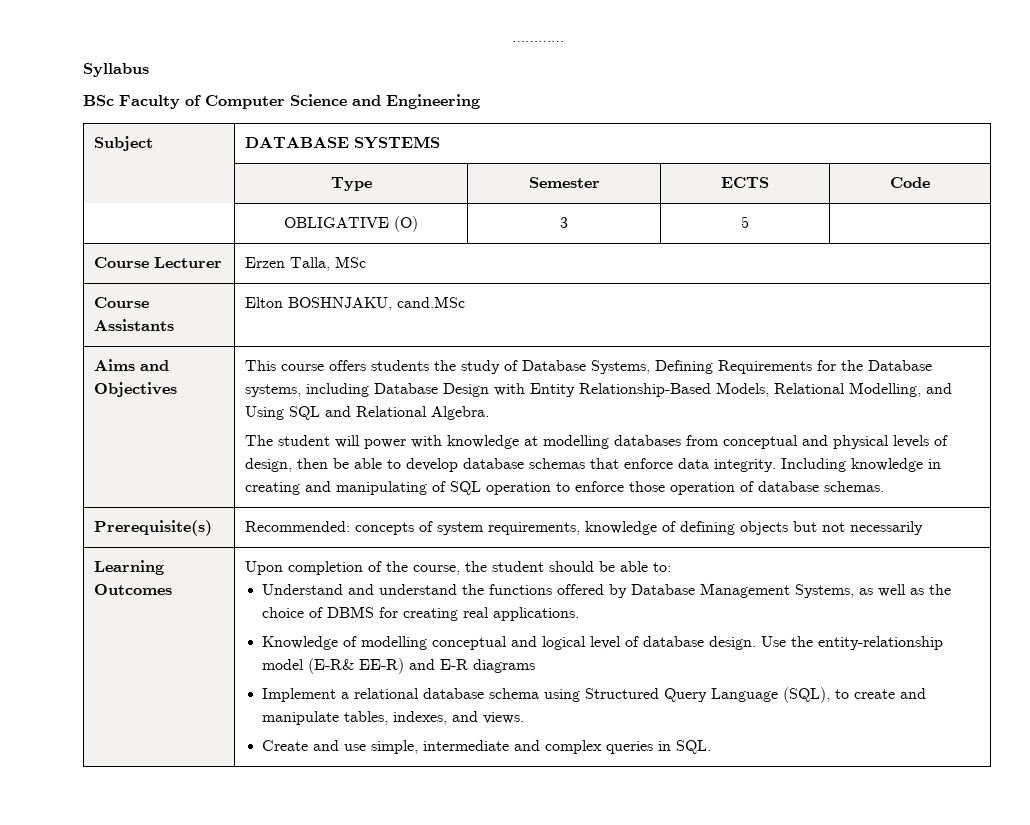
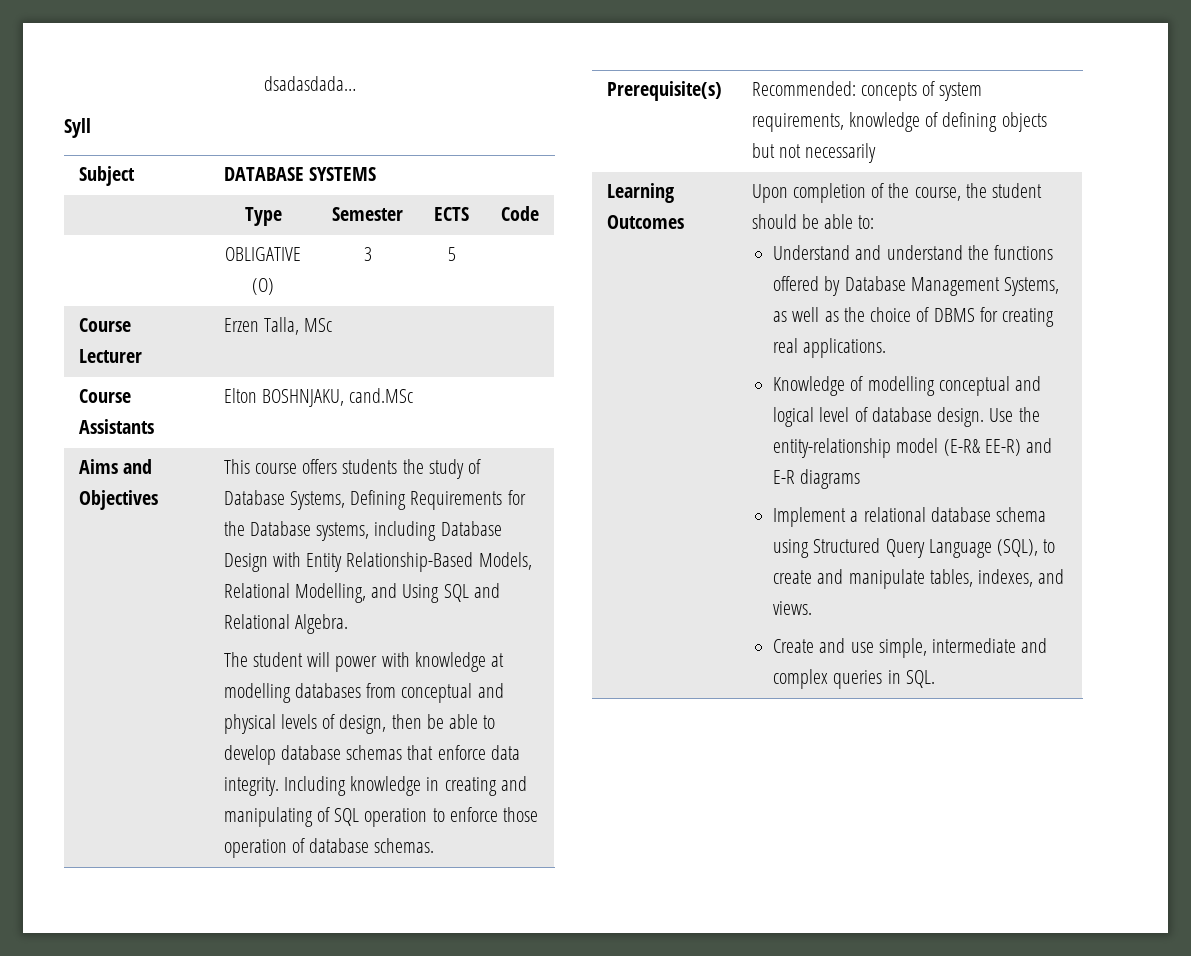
[511,41,564,42] [83,63,149,77] [83,94,480,109] ………… // Syllabus // BSc Faculty of Computer Science and Engineering -> [263,76,356,91] [64,118,91,138] dsadasdada… // Syll

